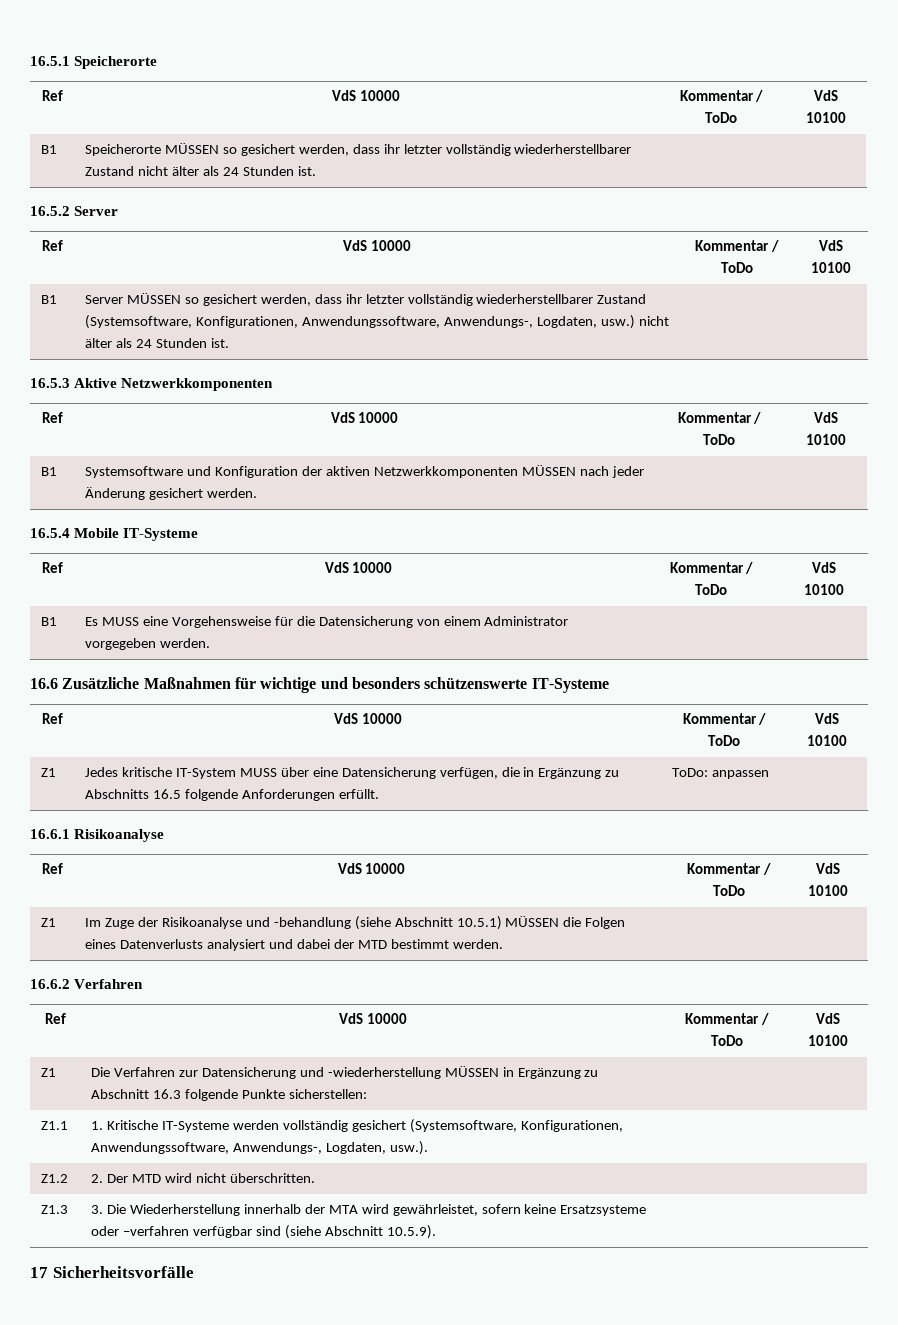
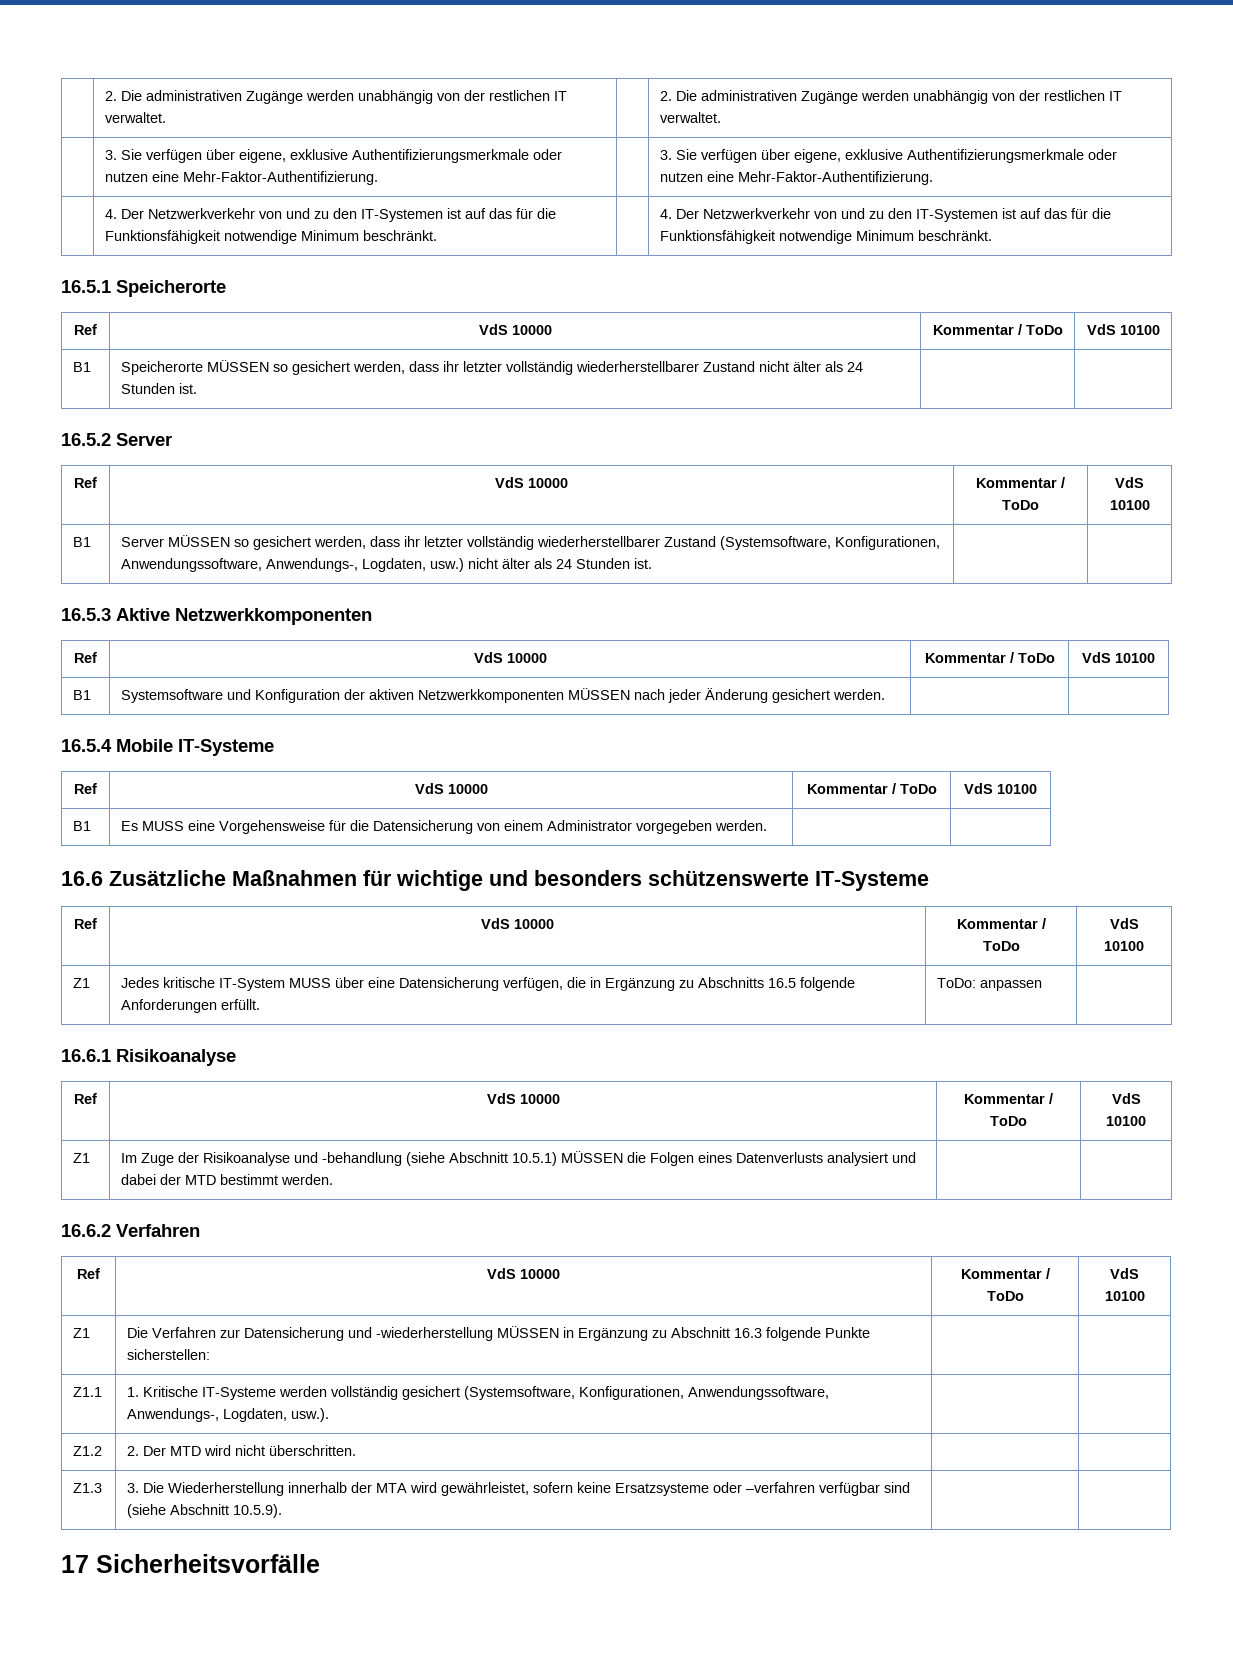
(30, 61) none -> [105,90,568,104] [105,112,167,123] [660,90,1123,104] [660,112,722,123] [105,149,563,163] [105,171,379,185] [660,149,1118,163] [660,171,934,185] [105,208,557,222] [105,230,438,244] [660,208,1112,222] [660,230,993,244] | 2. Die administrativen Zugänge werden unabhängig von der restlichen IT verwaltet. | | 2. Die administrativen Zugänge werden unabhängig von der restlichen IT verwaltet. // | 3. Sie verfügen über eigene, exklusive Authentifizierungsmerkmale oder nutzen eine Mehr-Faktor-Authentifizierung. | | 3. Sie verfügen über eigene, exklusive Authentifizierungsmerkmale oder nutzen eine Mehr-Faktor-Authentifizierung. // | 4. Der Netzwerkverkehr von und zu den IT-Systemen ist auf das für die Funktionsfähigkeit notwendige Minimum beschränkt. | | 4. Der Netzwerkverkehr von und zu den IT-Systemen ist auf das für die Funktionsfähigkeit notwendige Minimum beschränkt. //

